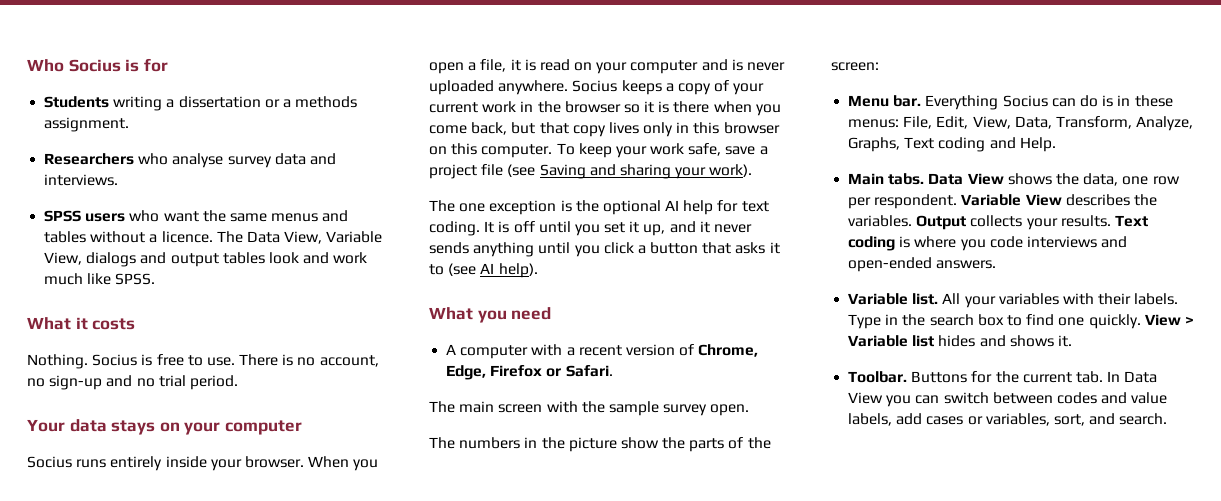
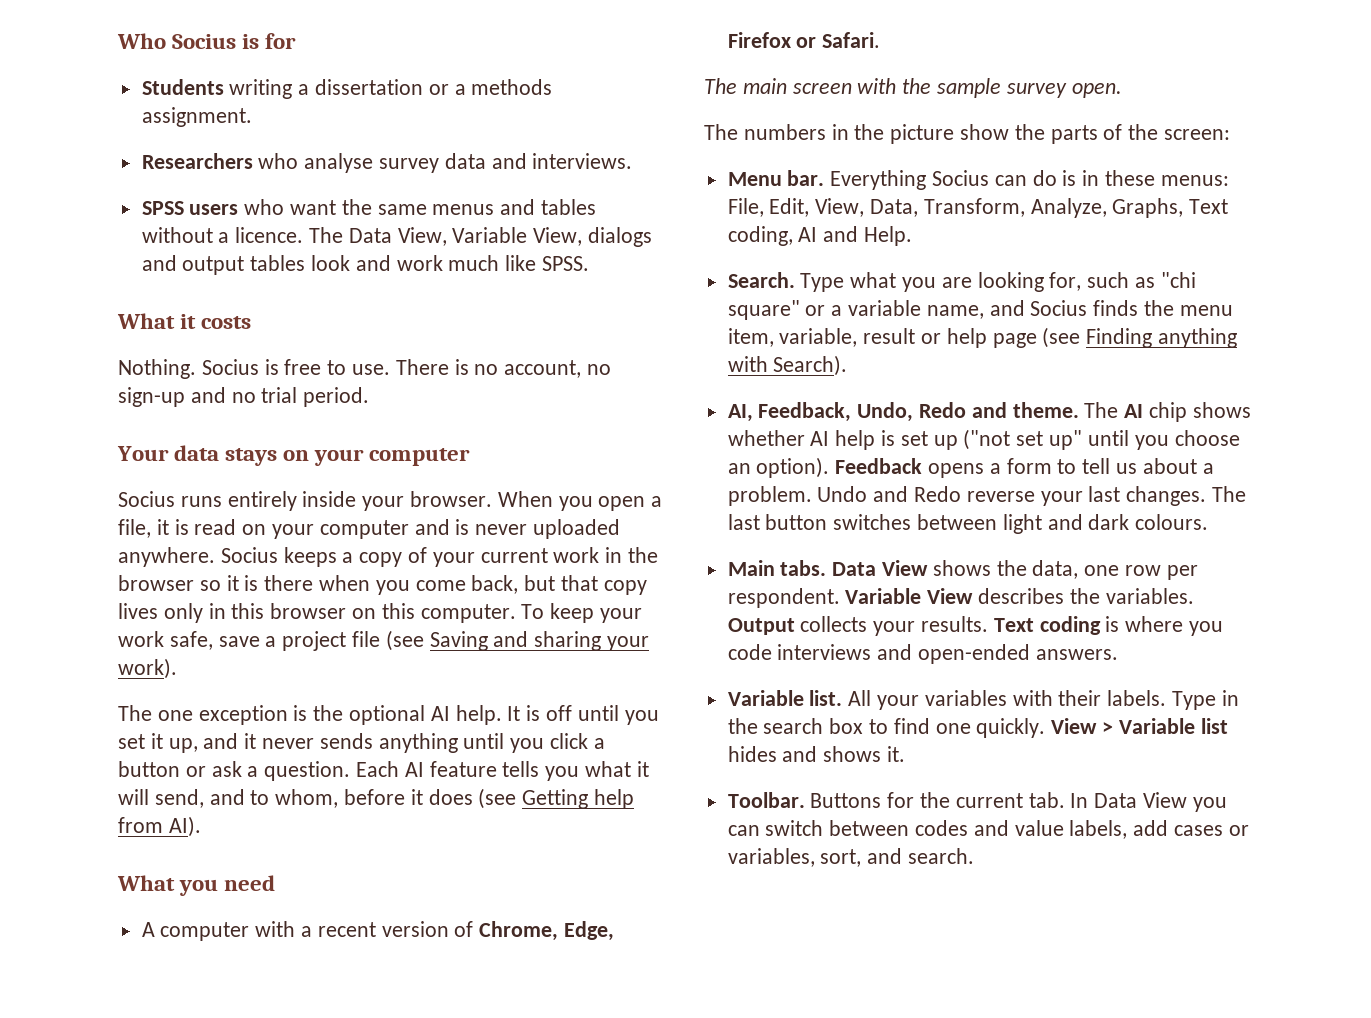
[683,200,769,215] [429,221,480,236] help for text coding. -> [455,705,502,725] help.
[702,242,780,254] [429,263,538,278] that asks it to (see AI help). -> [185,761,649,781] [118,788,635,809] [118,816,201,837] or ask a question. Each AI feature tells you what it will send, and to whom, before it does (see Getting help from AI).
[938,137,986,152] coding -> [727,226,818,246] coding, AI
(1056, 144) none -> [727,272,1196,292] [727,300,1233,320] [727,327,1238,348] [727,355,848,376] [727,402,1251,422] [727,429,1240,450] [727,457,1214,478] [727,486,1247,506] [727,514,1209,534] // Search. Type what you are looking for, such as "chi square" or a variable name, and Socius finds the menu item, variable, result or help page (see Finding anything with Search). // AI, Feedback, Undo, Redo and theme. The AI chip shows whether AI help is set up ("not set up" until you choose an option). Feedback opens a form to tell us about a problem. Undo and Redo reverse your last changes. The last button switches between light and dark colours.

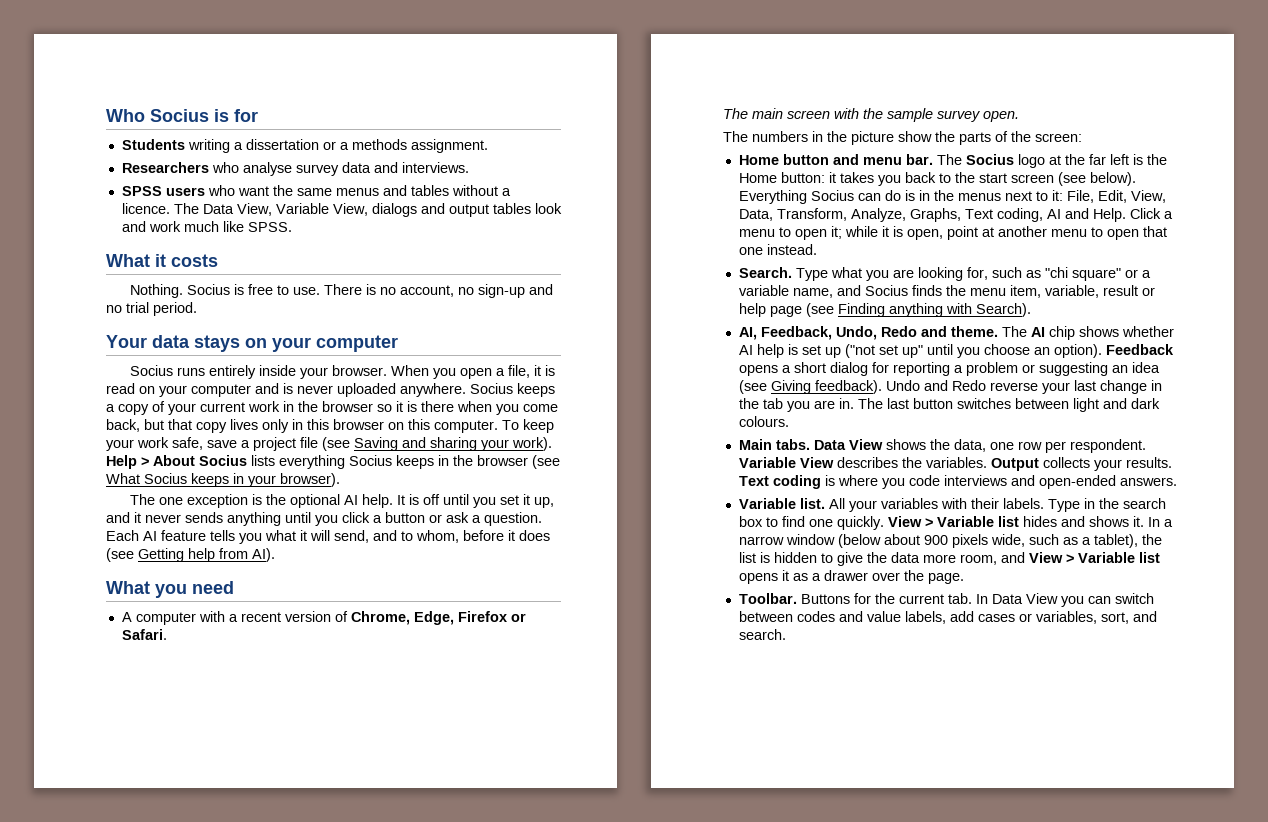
(177, 668) none -> [106,455,560,469] [106,473,340,487] Help > About Socius lists everything Socius keeps in the browser (see What Socius keeps in your browser).
[727,170,825,186] Menu bar. -> [738,154,1167,168] [738,172,1136,186] Home button and menu bar. The Socius logo at the far left is the Home button: it takes you back to the start screen (see below).
[1105,170,1229,186] these menus: -> [933,190,1063,201] the menus next to it:
(913, 236) none -> [1129,208,1173,219] [738,226,1167,240] [738,244,817,255] Click a menu to open it; while it is open, point at another menu to open that one instead.
[1006,458,1214,474] [727,486,812,506] form to tell us about a problem. -> [793,362,1160,376] [738,380,882,394] short dialog for reporting a problem or suggesting an idea (see Giving feedback).
[1126,486,1207,506] changes. -> [1099,380,1162,394] [738,398,854,412] change in the tab you are in.
(906, 754) none -> [1147,517,1173,527] [738,534,1162,548] [738,552,1160,566] [738,570,964,584] In a narrow window (below about 900 pixels wide, such as a tablet), the list is hidden to give the data more room, and View > Variable list opens it as a drawer over the page.

